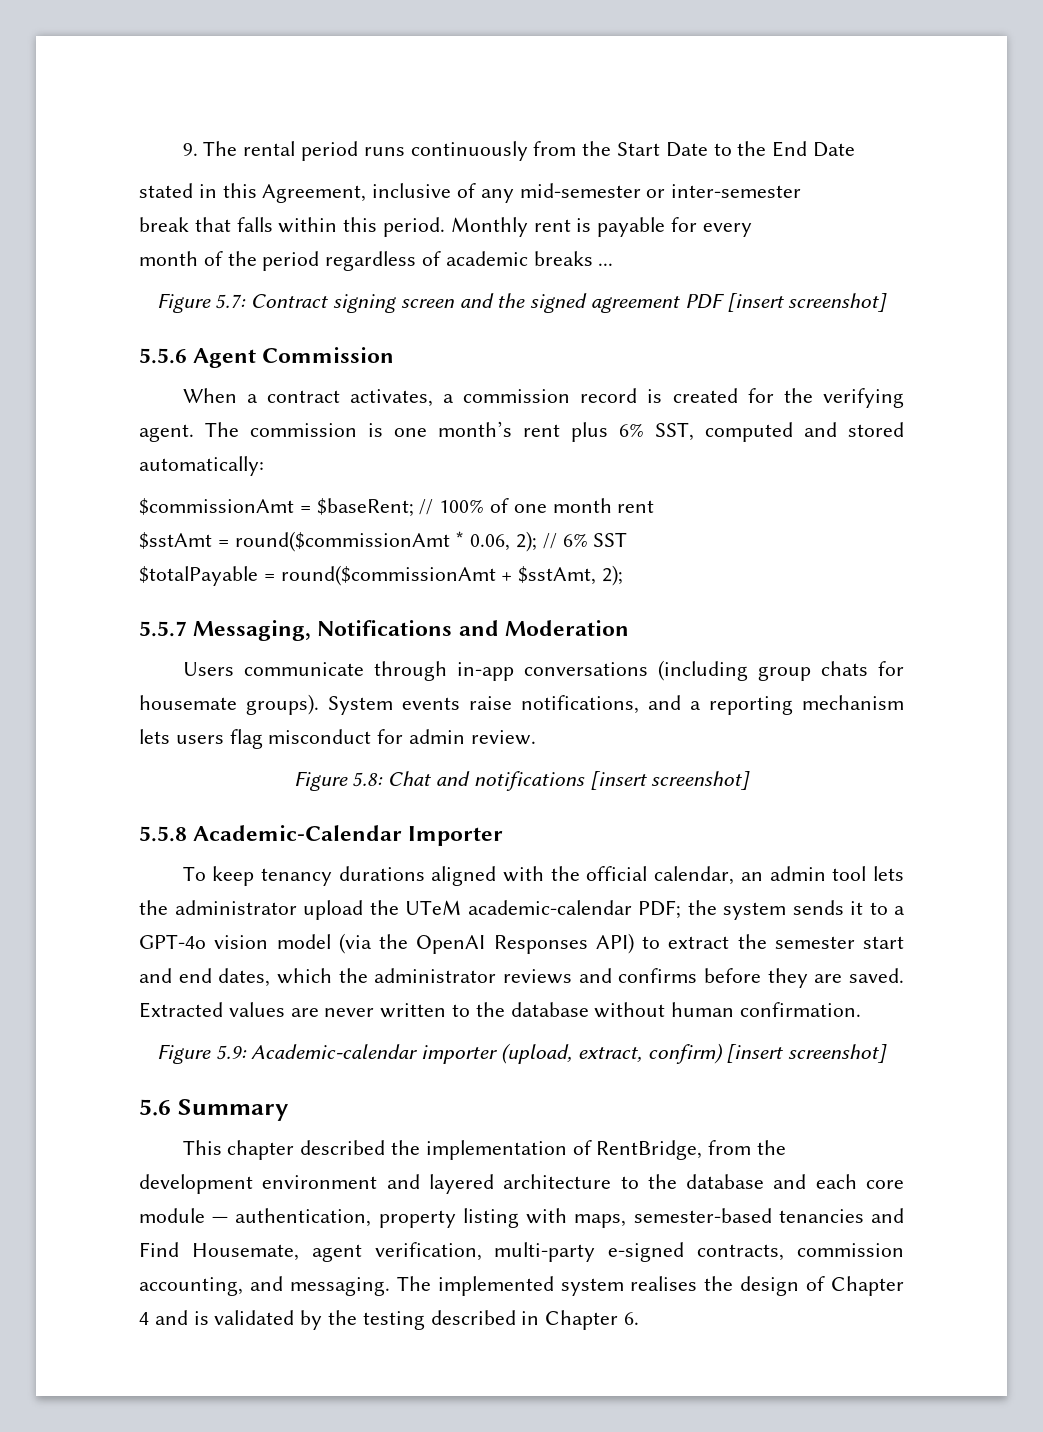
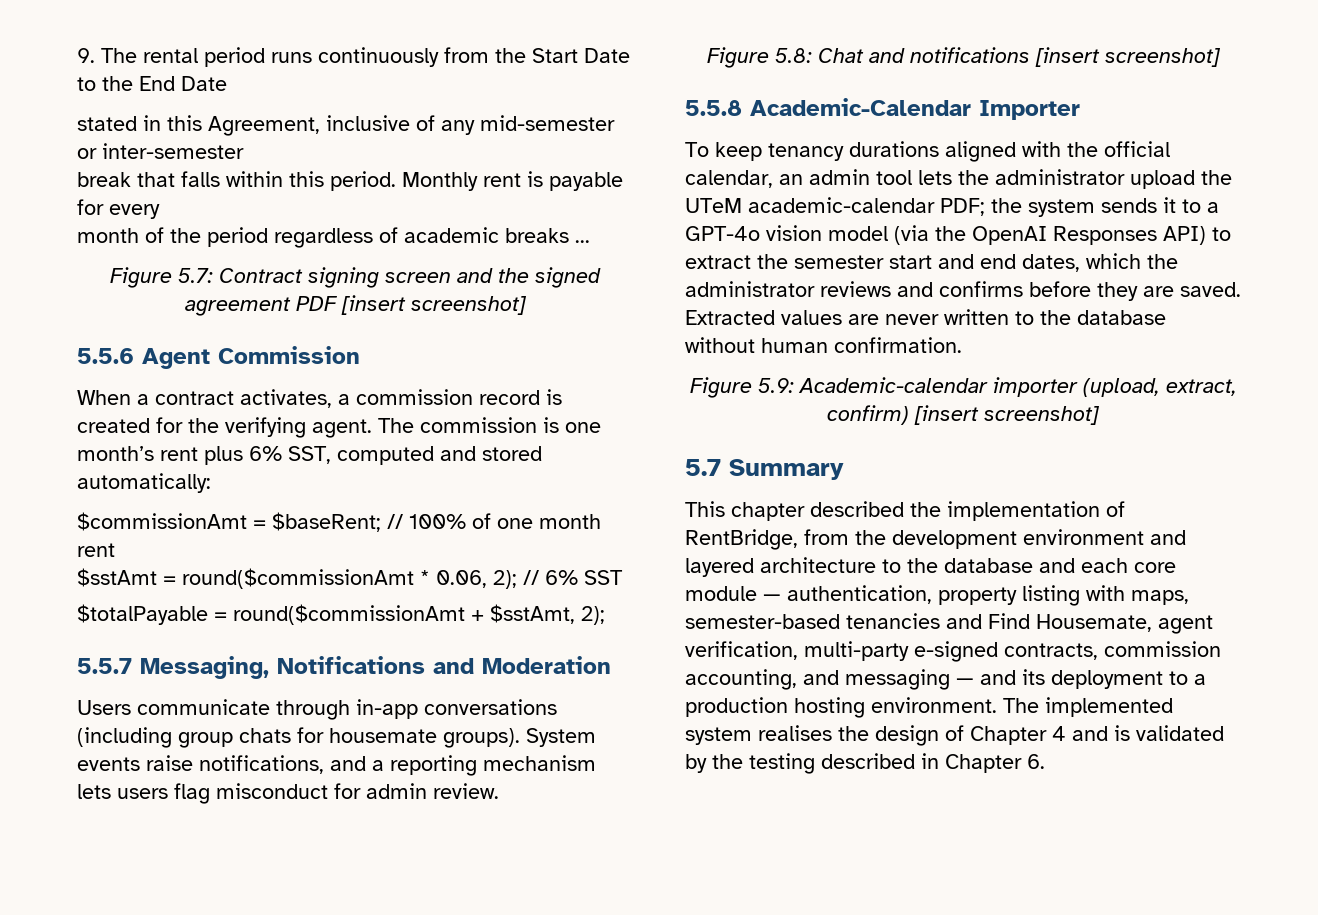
[139,1099,171,1116] 5.6 -> [685,459,721,476] 5.7
[289,1277,390,1296] messaging. -> [845,669,1206,690] [685,697,997,718] messaging — and its deployment to a production hosting environment.

